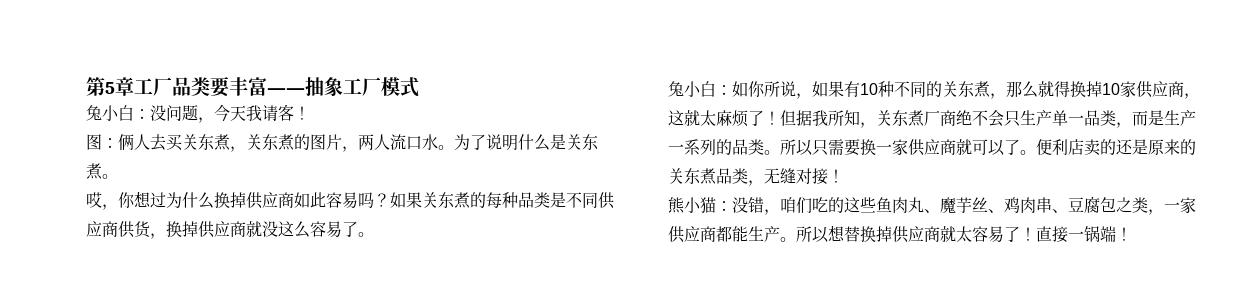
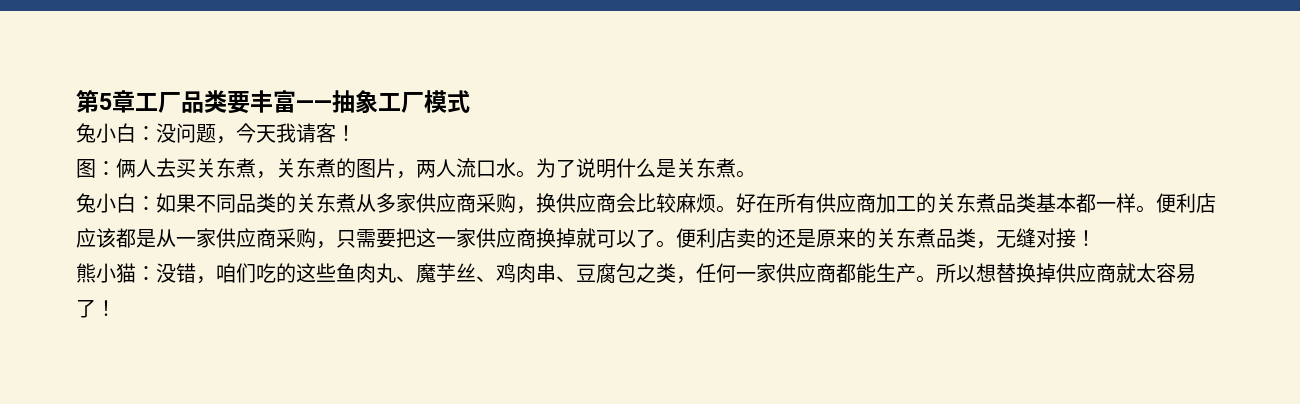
[86,191,615,210] [86,221,374,239] [668,81,1200,99] [668,110,1196,128] [668,139,956,156] 哎，你想过为什么换掉供应商如此容易吗？如果关东煮的每种品类是不同供应商供货，换掉供应商就没这么容易了。 // 兔小白：如你所说，如果有10种不同的关东煮，那么就得换掉10家供应商，这就太麻烦了！但据我所知，关东煮厂商绝不会只生产单一品类，而是生产一系列的品类。所以只需要换一家供应商 -> [76,193,1216,214] [76,228,576,249] 兔小白：如果不同品类的关东煮从多家供应商采购，换供应商会比较麻烦。好在所有供应商加工的关东煮品类基本都一样。便利店应该都是从一家供应商采购，只需要把这一家供应商换掉
(1164, 212) none -> [696,263,736,283] 任何
[1036,226,1132,243] 直接一锅端！ -> (116, 308) none

